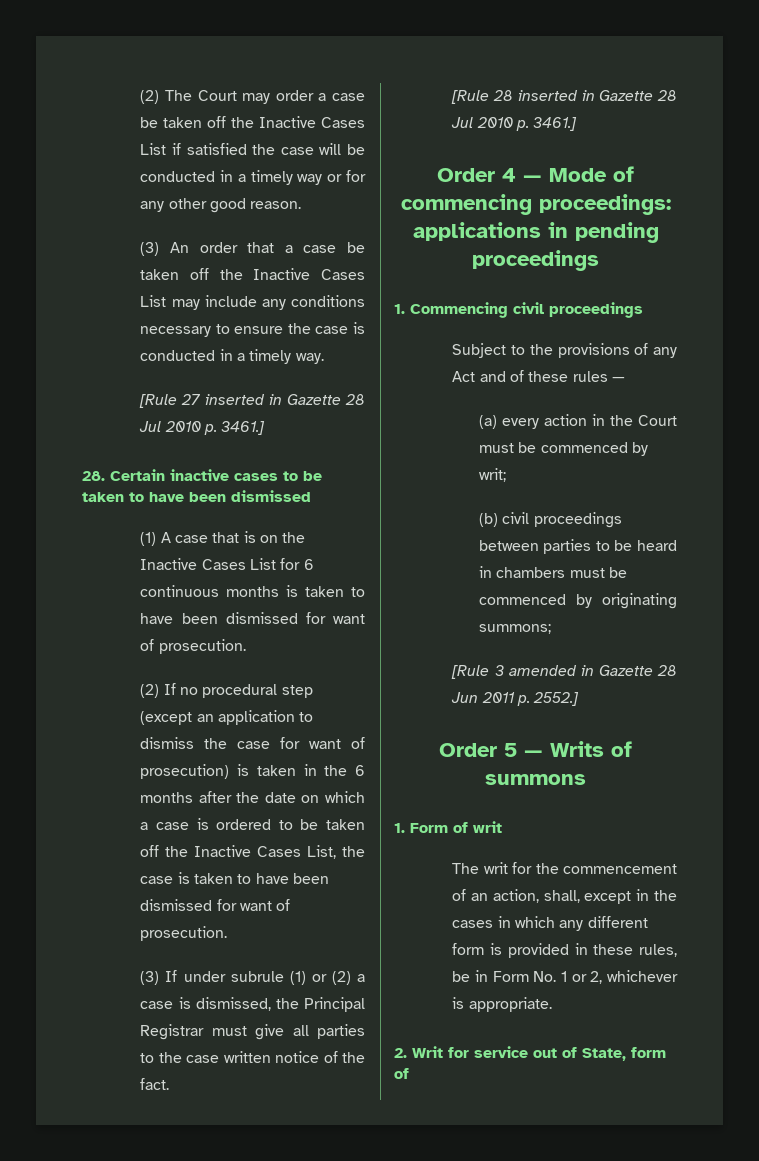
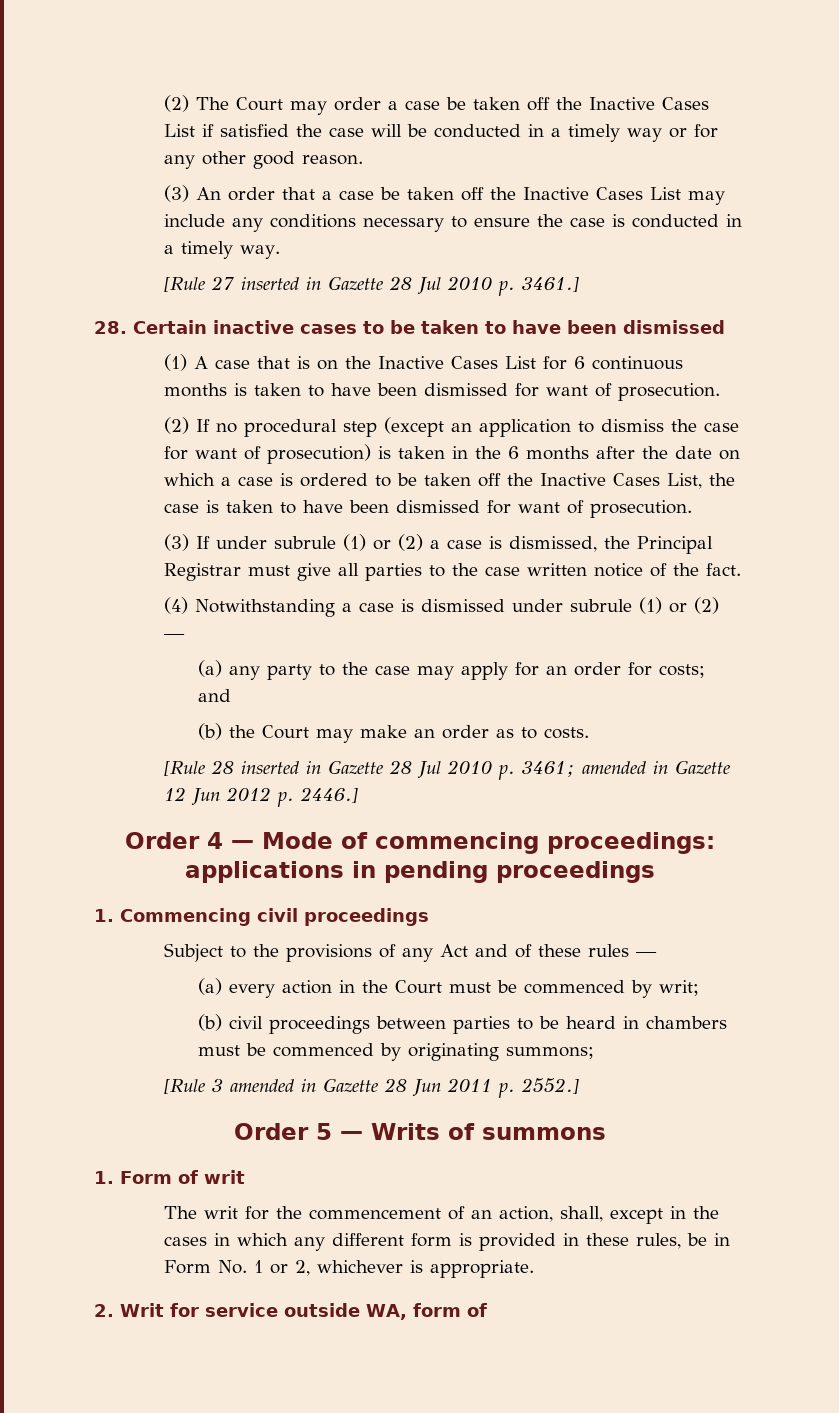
(170, 1084) none -> [163,597,719,617] [163,634,185,639] [198,660,706,680] [198,689,232,702] [198,723,590,743] // (4) Notwithstanding a case is dismissed under subrule (1) or (2) — // (a) any party to the case may apply for an order for costs; and // (b) the Court may make an order as to costs.
[533,117,578,131] 3461.] -> [521,760,730,777] [163,787,358,807] 3461; amended in Gazette 12 Jun 2012 p. 2446.]
[533,1047,626,1061] out of State, -> [284,1303,407,1320] outside WA,

